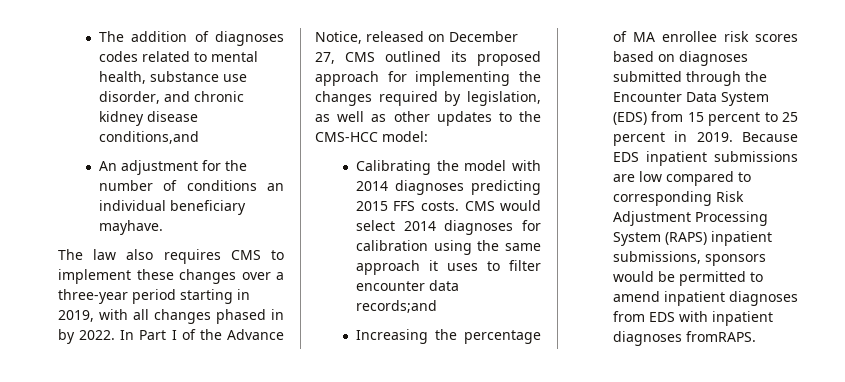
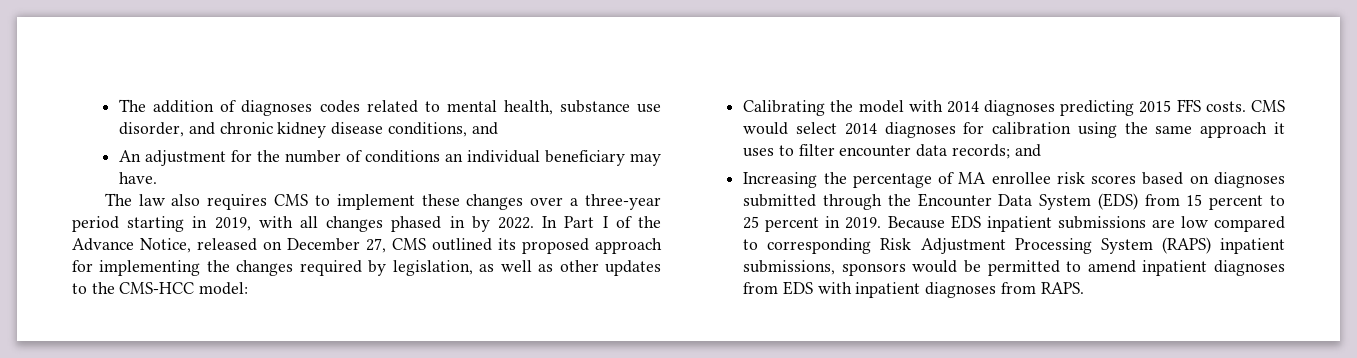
[98,131,199,144] conditions,and -> [387,122,498,137] conditions, and
[98,220,163,235] mayhave. -> [630,153,661,166] [119,172,158,184] may have.
[355,300,437,313] records;and -> [951,144,1041,159] records; and
[685,331,756,342] fromRAPS. -> [1000,282,1084,294] from RAPS.

